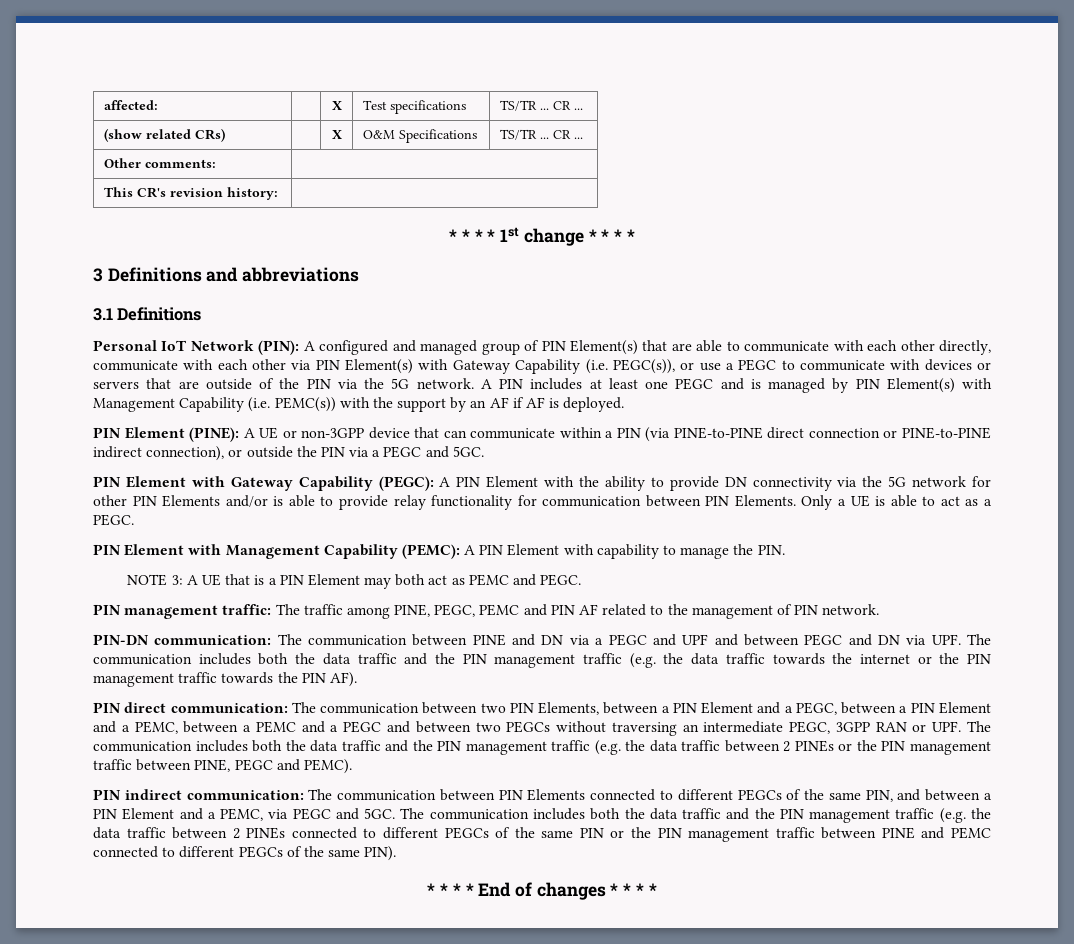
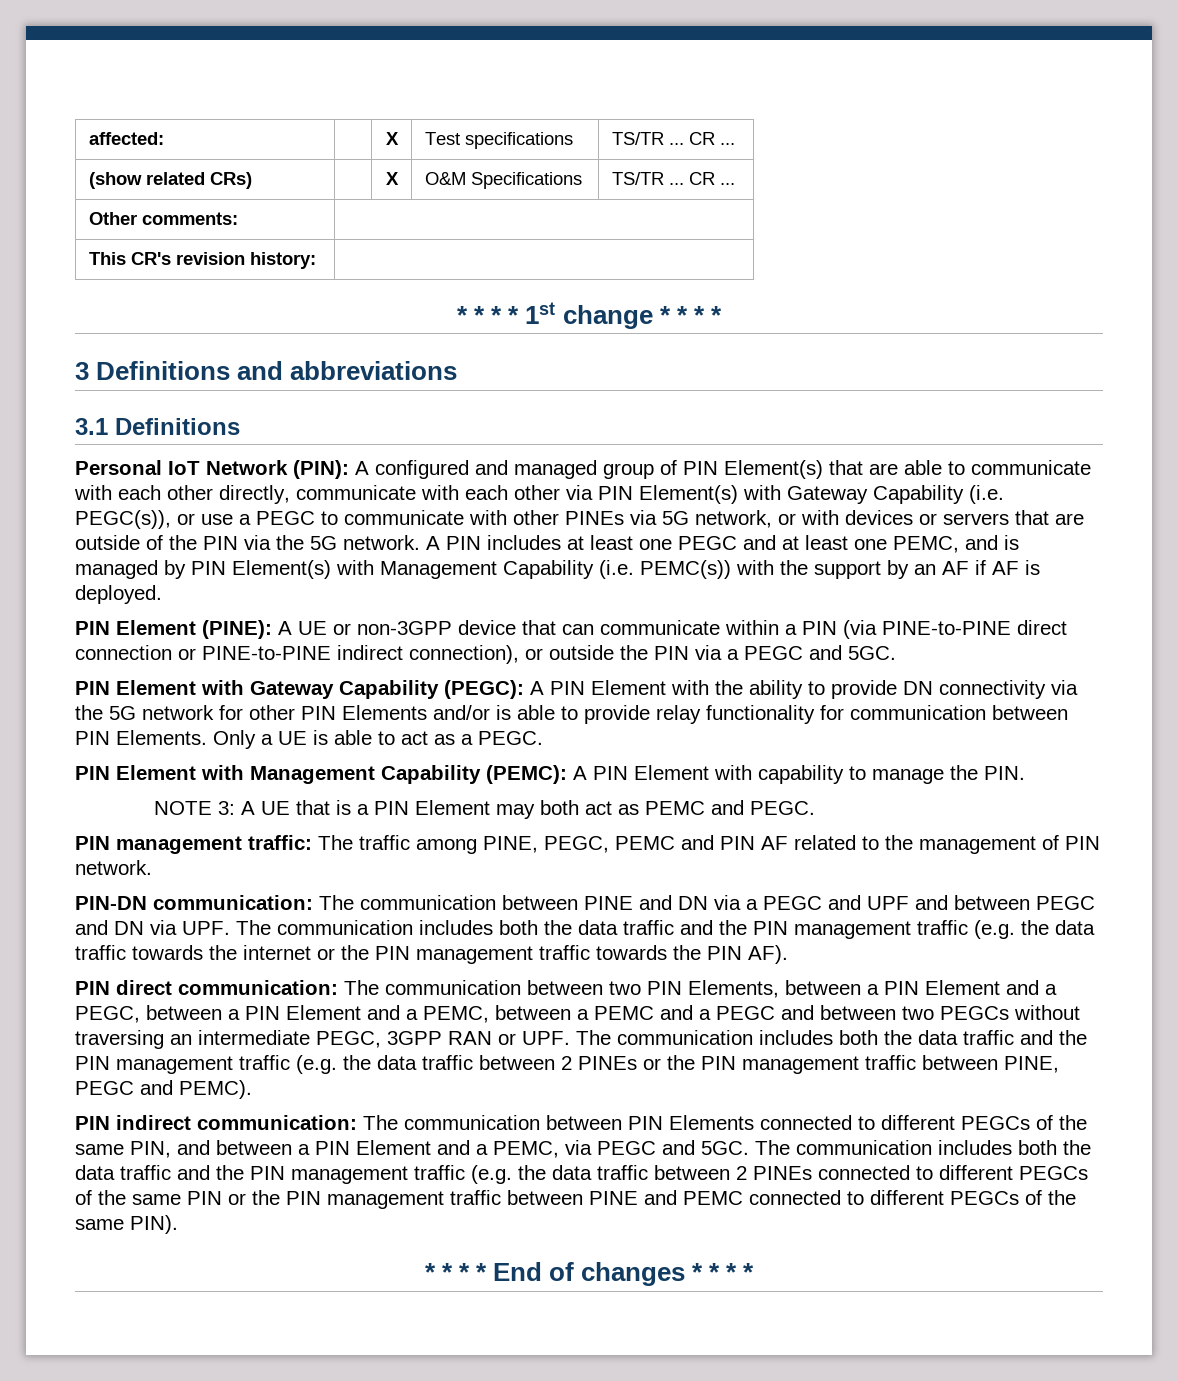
(921, 364) none -> [513,510,839,528] other PINEs via 5G network, or with
(744, 384) none -> [782,535,998,553] at least one PEMC, and

